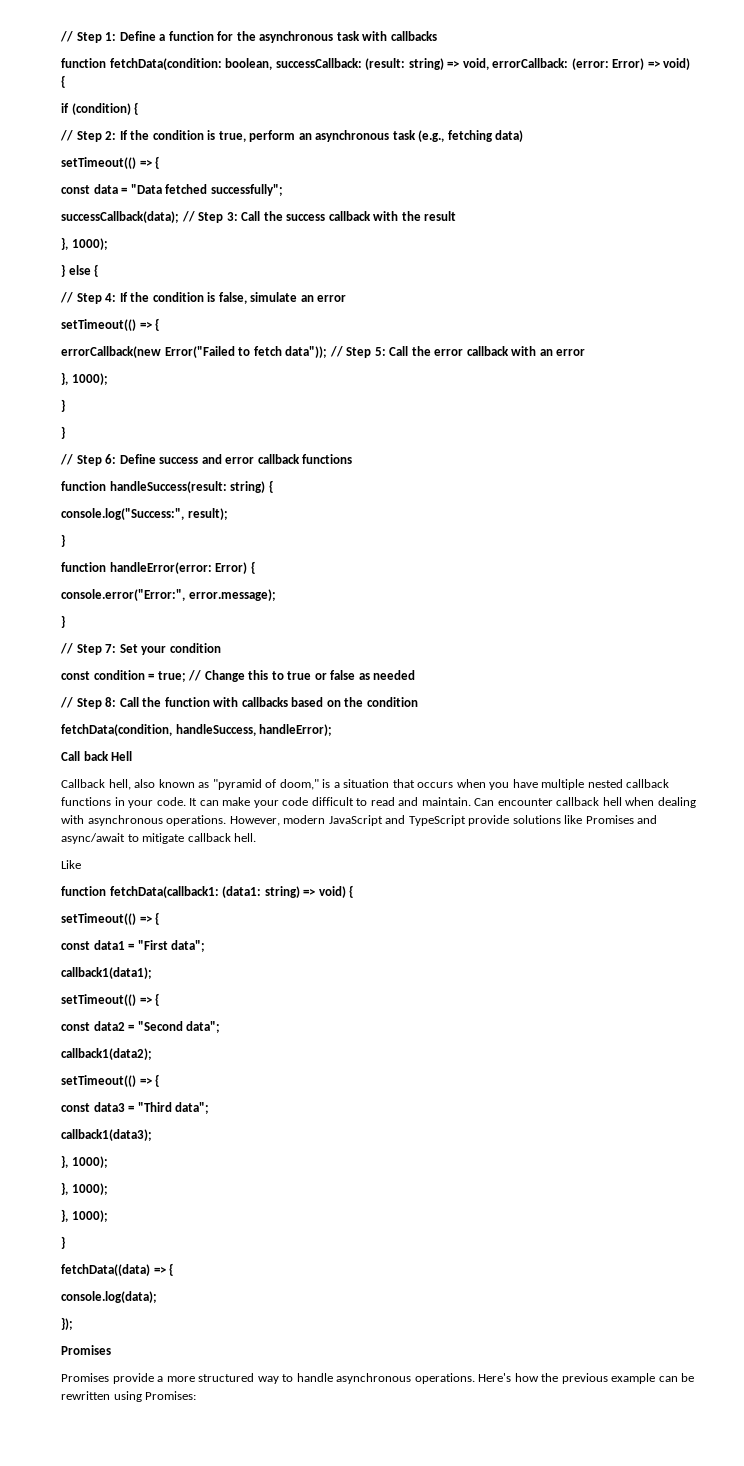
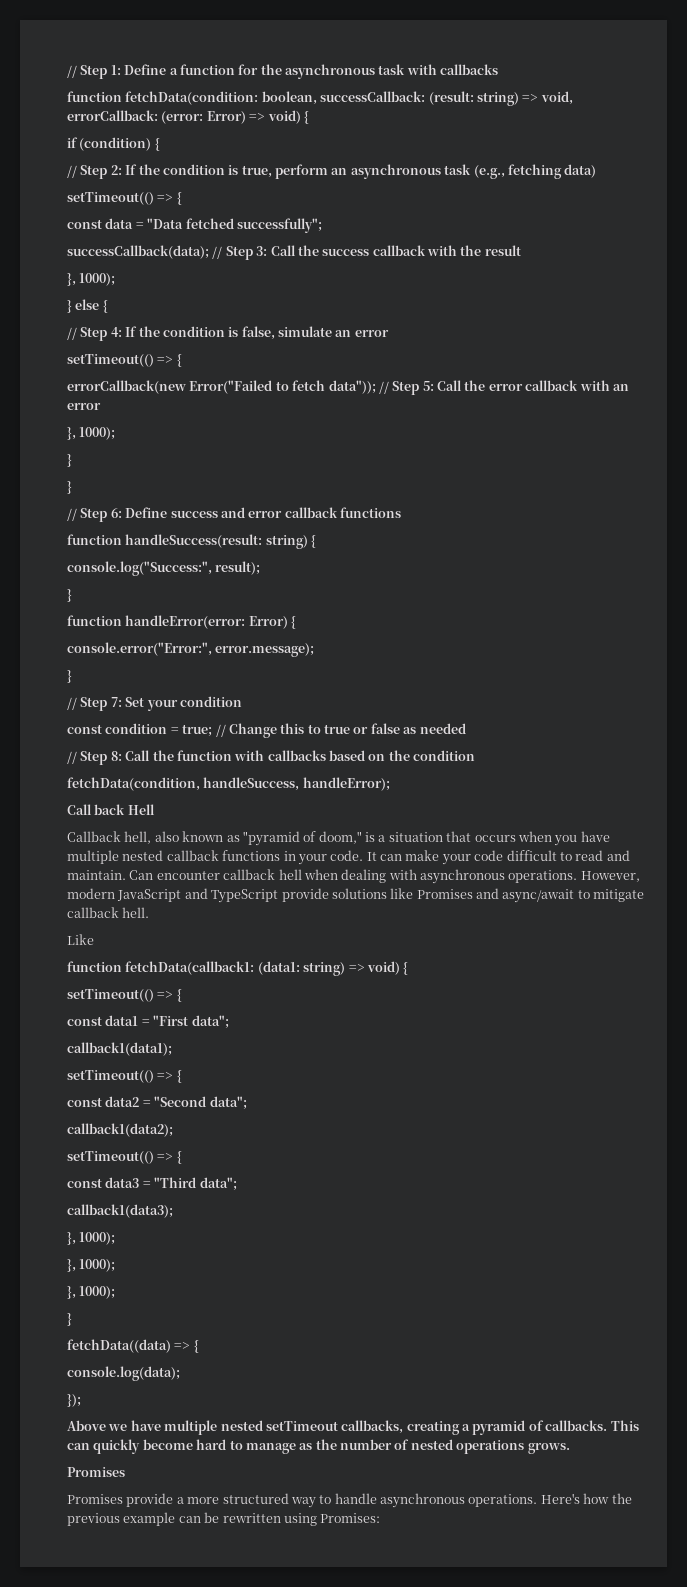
(73, 1323) none -> [67,1420,639,1435] [67,1439,570,1454] // Above we have multiple nested setTimeout callbacks, creating a pyramid of callbacks. This can quickly become hard to manage as the number of nested operations grows.

